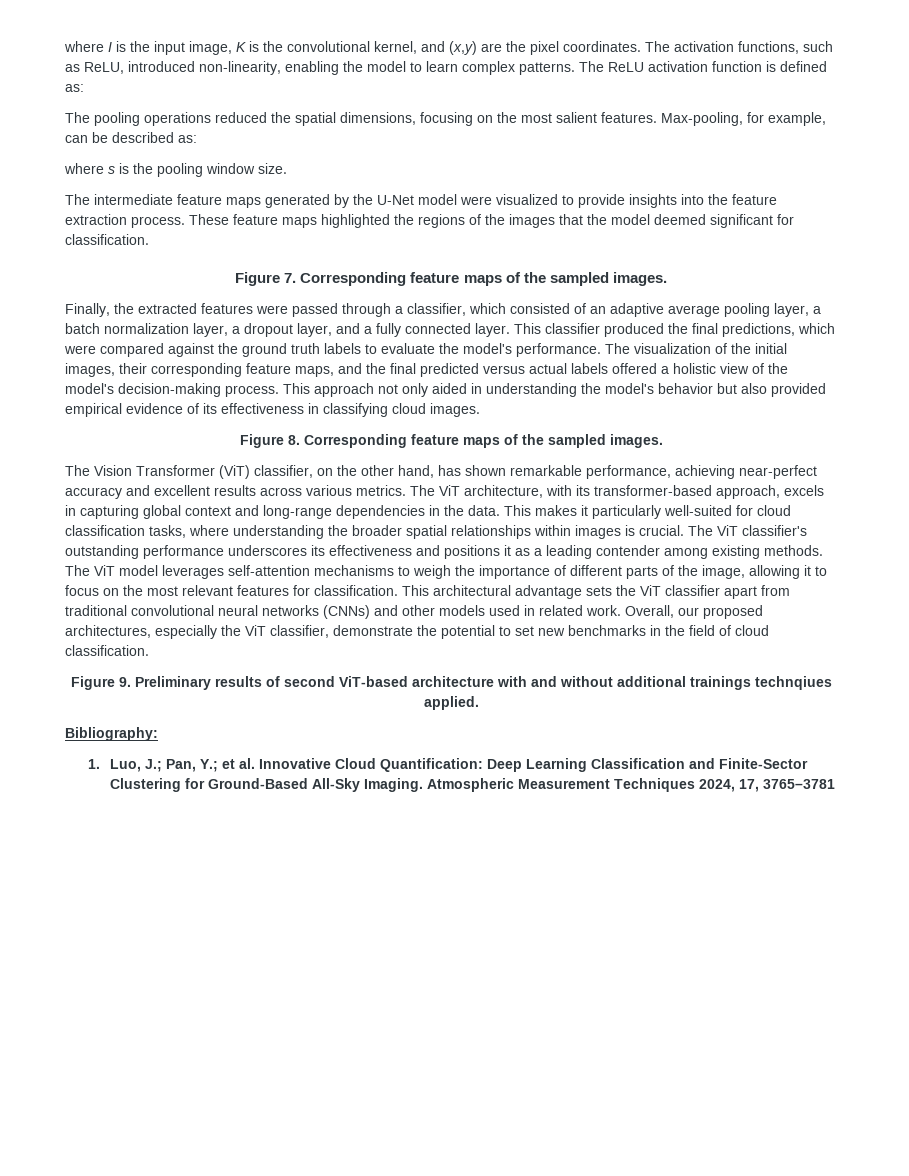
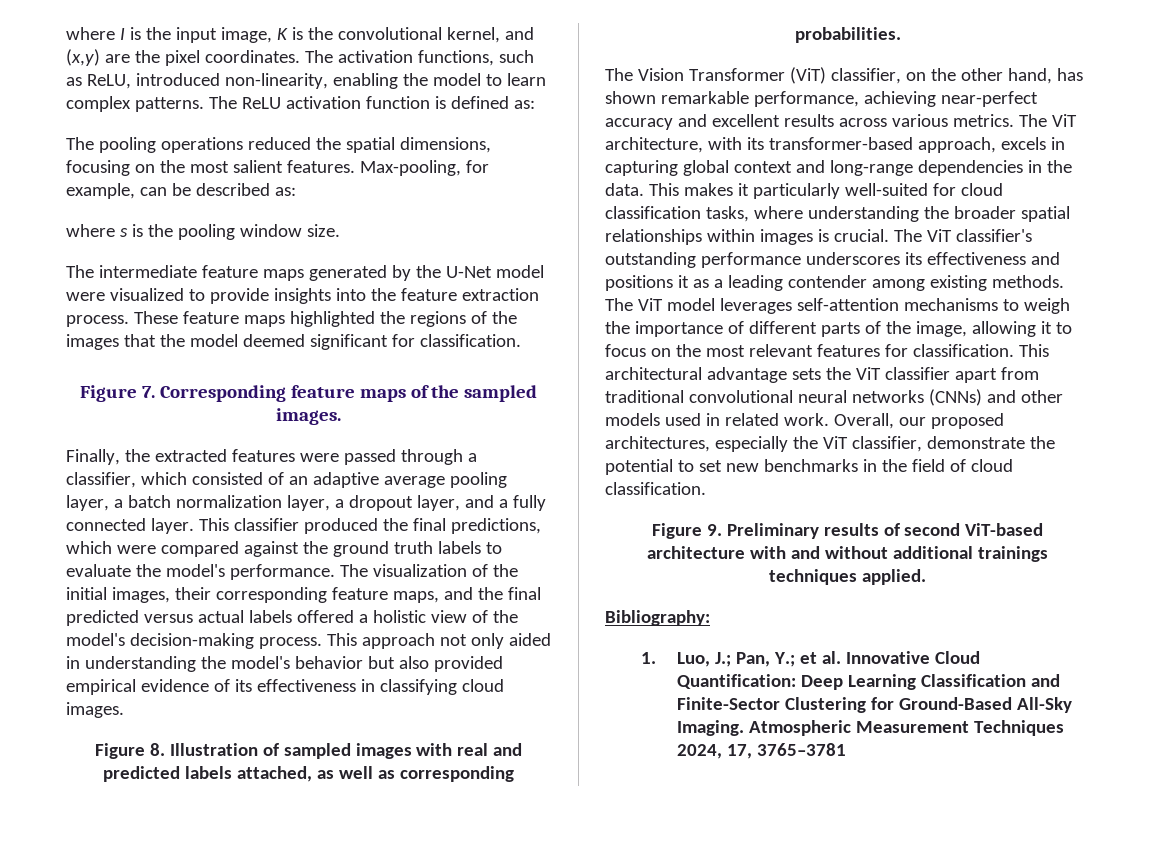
[303,434,663,448] Corresponding feature maps of the sampled images. -> [169,743,523,759] [103,766,514,782] [794,27,901,43] Illustration of sampled images with real and predicted labels attached, as well as corresponding probabilities.
[754,676,832,690] technqiues -> [769,569,858,585] techniques

